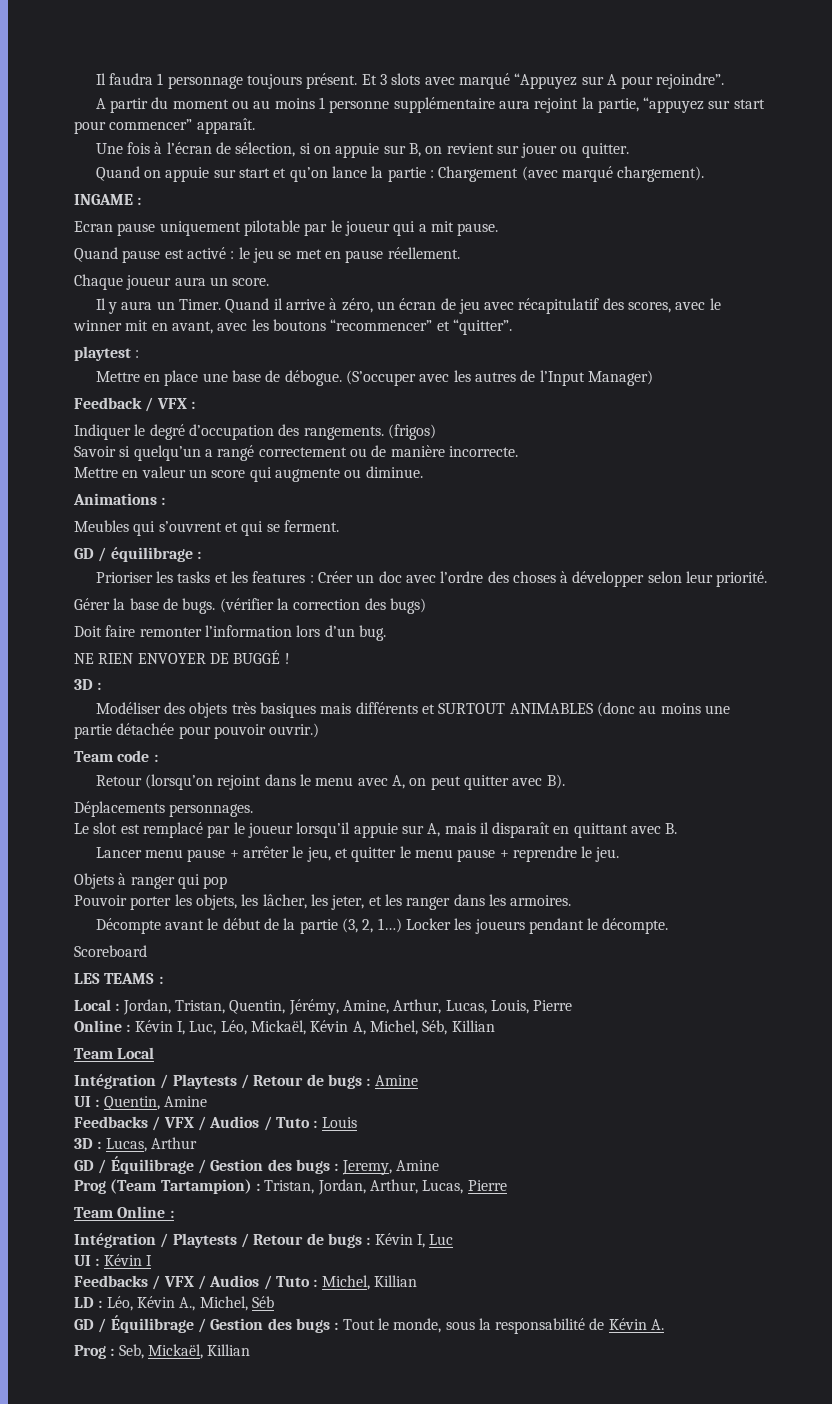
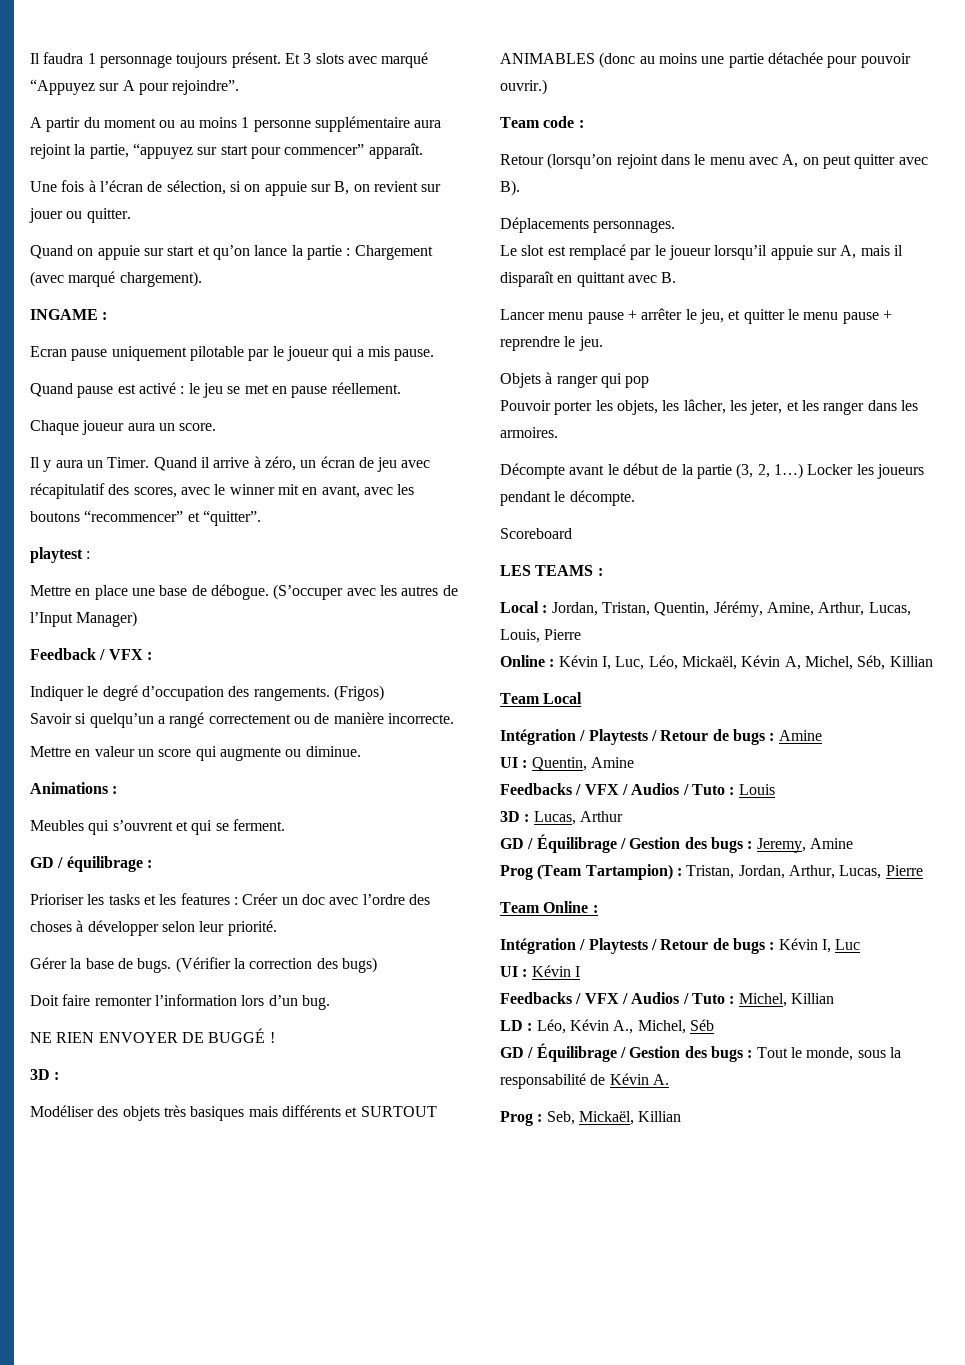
[430,221,454,232] mit -> [367,346,390,357] mis
[387,424,436,440] (frigos) -> [333,685,384,701] (Frigos)
[219,598,274,613] (vérifier -> [175,957,231,973] (Vérifier

